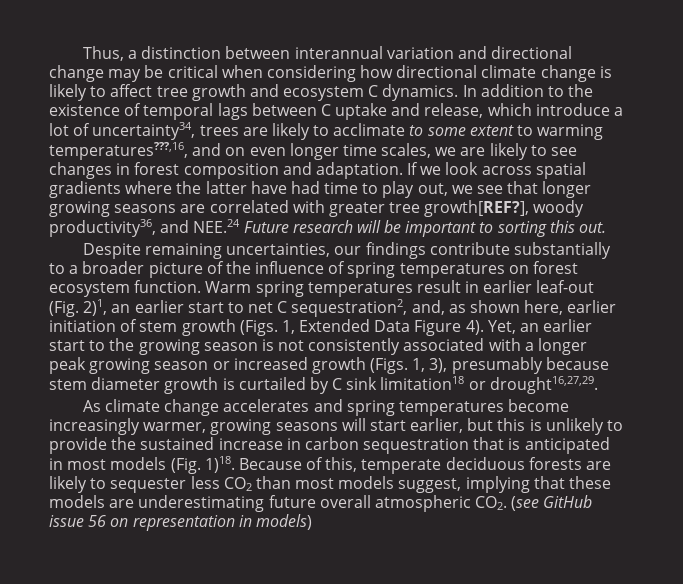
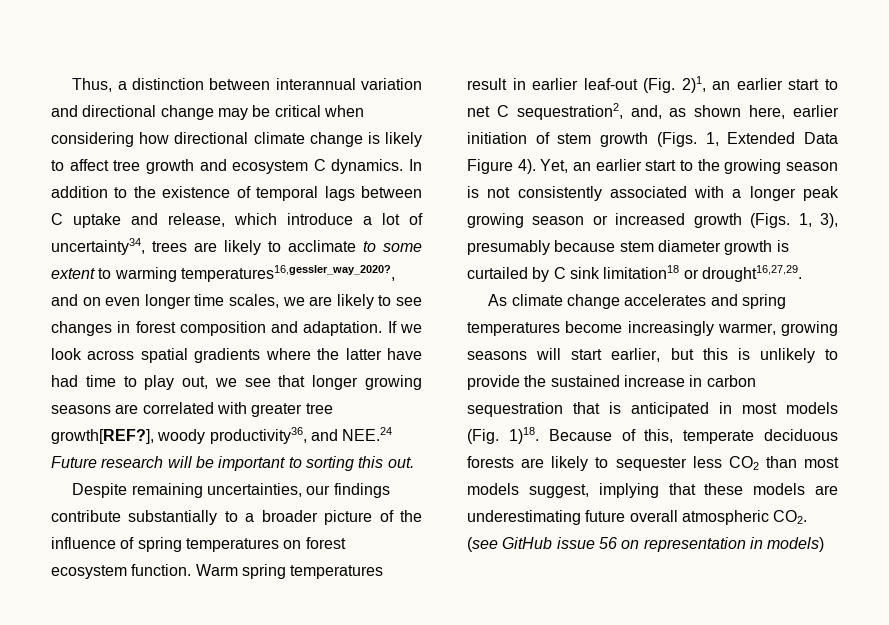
[49,142,188,160] temperatures???,16, -> [180,265,395,282] temperatures16,gessler_way_2020?,

